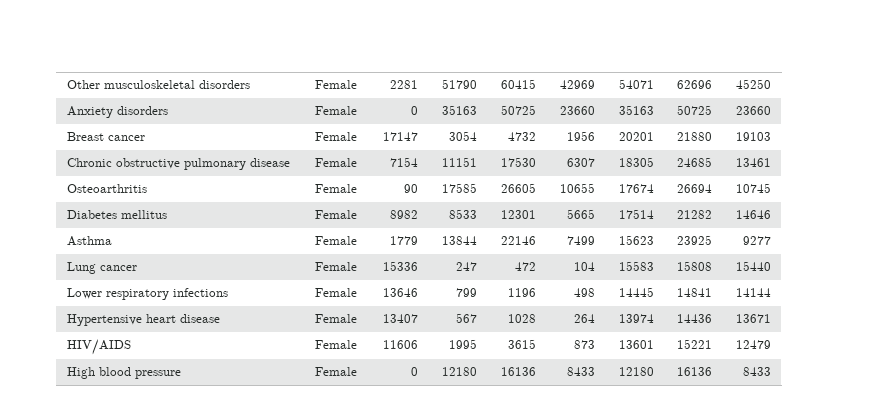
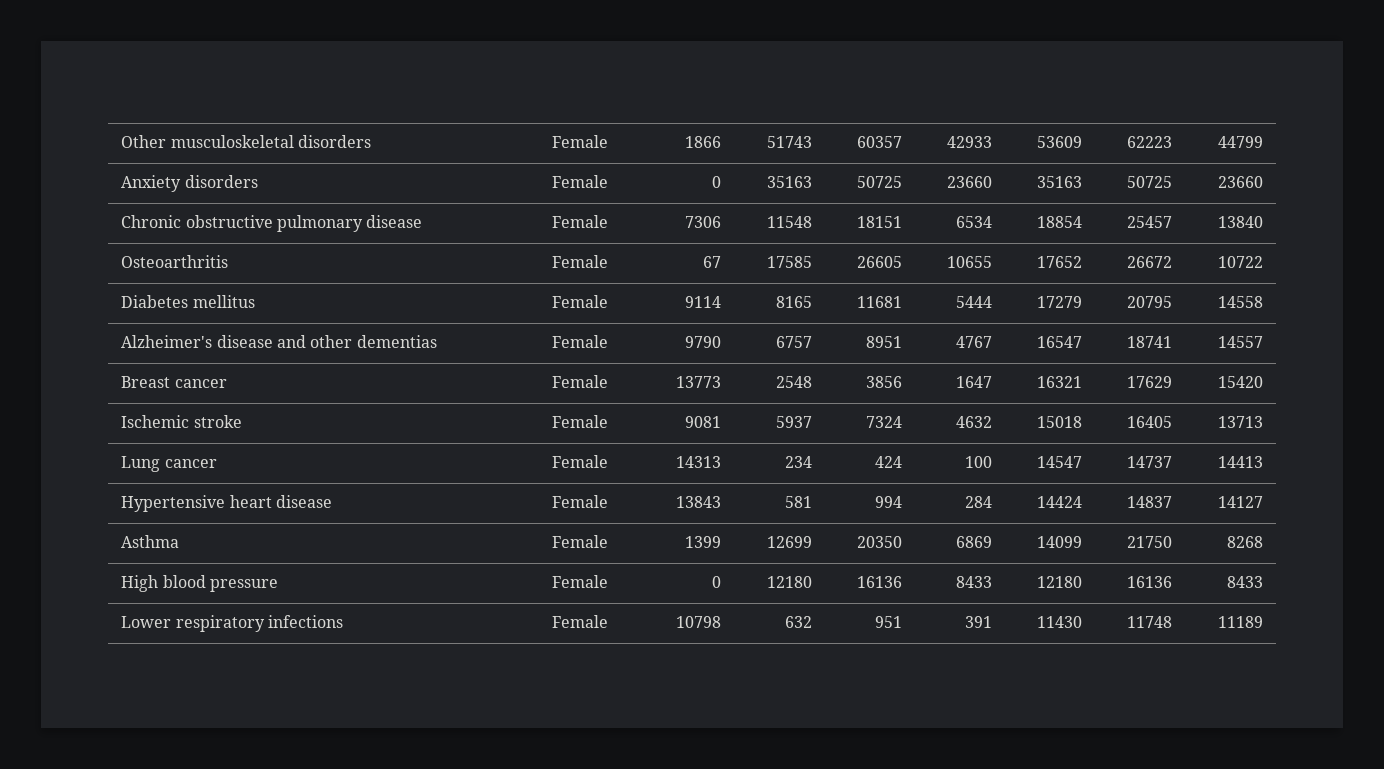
[389,80,418,89] [441,79,477,89] [500,79,536,89] [559,80,595,89] [618,79,654,89] [676,80,712,89] [735,79,771,89] 2281 | 51790 | 60415 | 42969 | 54071 | 62696 | 45250 -> [684,136,721,148] [766,136,812,148] [856,136,902,148] [946,136,992,148] [1036,136,1082,148] [1126,136,1172,148] [1217,136,1263,148] 1866 | 51743 | 60357 | 42933 | 53609 | 62223 | 44799
[67,132,146,141] [315,132,358,141] [382,132,418,141] [448,131,477,141] [507,132,536,141] [566,131,595,141] [618,132,654,141] [676,132,712,141] [735,132,771,141] // Breast cancer | Female | 17147 | 3054 | 4732 | 1956 | 20201 | 21880 | 19103 -> (1263, 182) none
[389,157,418,167] [441,157,477,167] [500,157,536,167] [566,158,595,167] [618,157,654,167] [676,157,712,167] [735,158,771,167] 7154 | 11151 | 17530 | 6307 | 18305 | 24685 | 13461 -> [684,216,721,228] [766,216,812,228] [856,216,902,228] [955,216,992,228] [1036,216,1082,228] [1126,216,1172,228] [1217,216,1263,228] 7306 | 11548 | 18151 | 6534 | 18854 | 25457 | 13840
[403,184,418,193] 90 -> [702,256,721,268] 67
[618,184,654,193] [676,184,712,193] [735,183,771,193] 17674 | 26694 | 10745 -> [1036,256,1082,268] [1126,256,1172,268] [1217,256,1263,268] 17652 | 26672 | 10722
[389,210,418,219] [448,209,477,219] [500,210,536,219] [566,209,595,219] [618,209,654,219] [676,210,712,219] [735,210,771,219] [67,236,113,246] [315,236,358,245] [389,236,418,245] [441,236,477,245] [500,236,536,245] [566,236,595,245] [618,235,654,245] [676,235,712,245] [742,236,771,245] [67,262,138,274] [315,262,358,271] [382,261,418,271] [455,262,477,271] [514,262,536,271] [573,262,595,271] [618,261,654,271] [676,261,712,271] [735,261,771,271] [67,288,229,300] [315,288,358,297] [382,288,418,297] [455,288,477,297] [507,288,536,297] [573,288,595,297] [618,287,654,297] [676,288,712,297] [735,288,771,297] [67,314,221,326] [315,314,358,323] [382,314,418,323] [455,313,477,323] [507,314,536,323] [573,314,595,323] [618,314,654,323] [676,314,712,323] [735,314,771,323] [67,339,132,355] [315,340,358,349] [382,340,418,349] [448,339,477,349] [507,339,536,349] [573,340,595,349] [618,340,654,349] [676,339,712,349] [735,340,771,349] 8982 | 8533 | 12301 | 5665 | 17514 | 21282 | 14646 // Asthma | Female | 1779 | 13844 | 22146 | 7499 | 15623 | 23925 | 9277 // Lung cancer | Female | 15336 | 247 | 472 | 104 | 15583 | 15808 | 15440 // Lower respiratory infections | Female | 13646 | 799 | 1196 | 498 | 14445 | 14841 | 14144 // Hypertensive heart disease | Female | 13407 | 567 | 1028 | 264 | 13974 | 14436 | 13671 // HIV/AIDS | Female | 11606 | 1995 | 3615 | 873 | 13601 | 15221 | 12479 -> [684,296,721,308] [775,296,812,308] [856,296,902,308] [955,296,992,308] [1036,296,1082,308] [1126,296,1172,308] [1217,296,1263,308] [121,335,437,348] [552,335,609,348] [684,336,721,348] [775,336,812,348] [865,336,902,348] [955,336,992,348] [1036,336,1082,348] [1126,336,1172,348] [1217,336,1263,348] [121,376,227,388] [552,375,609,388] [675,376,721,388] [775,376,812,388] [865,376,902,388] [955,376,992,388] [1036,376,1082,388] [1126,376,1172,388] [1217,376,1263,388] [121,415,242,428] [552,415,609,428] [684,416,721,428] [775,416,812,428] [865,416,902,428] [955,416,992,428] [1036,416,1082,428] [1126,416,1172,428] [1217,416,1263,428] [121,456,217,472] [552,455,609,468] [675,456,721,468] [784,456,812,468] [874,456,902,468] [964,456,992,468] [1036,456,1082,468] [1126,456,1172,468] [1217,456,1263,468] [121,495,332,512] [552,495,609,508] [675,496,721,508] [784,496,812,508] [874,496,902,508] [964,496,992,508] [1036,496,1082,508] [1126,496,1172,508] [1217,496,1263,508] [121,535,180,548] [552,535,609,548] [684,536,721,548] [766,536,812,548] [856,536,902,548] [955,536,992,548] [1036,536,1082,548] [1126,536,1172,548] [1226,536,1263,548] 9114 | 8165 | 11681 | 5444 | 17279 | 20795 | 14558 // Alzheimer's disease and other dementias | Female | 9790 | 6757 | 8951 | 4767 | 16547 | 18741 | 14557 // Breast cancer | Female | 13773 | 2548 | 3856 | 1647 | 16321 | 17629 | 15420 // Ischemic stroke | Female | 9081 | 5937 | 7324 | 4632 | 15018 | 16405 | 13713 // Lung cancer | Female | 14313 | 234 | 424 | 100 | 14547 | 14737 | 14413 // Hypertensive heart disease | Female | 13843 | 581 | 994 | 284 | 14424 | 14837 | 14127 // Asthma | Female | 1399 | 12699 | 20350 | 6869 | 14099 | 21750 | 8268
(771, 371) none -> [121,615,343,632] [552,615,609,628] [675,616,721,628] [784,616,812,628] [874,616,902,628] [964,616,992,628] [1036,616,1082,628] [1126,616,1172,628] [1217,616,1263,628] // Lower respiratory infections | Female | 10798 | 632 | 951 | 391 | 11430 | 11748 | 11189

